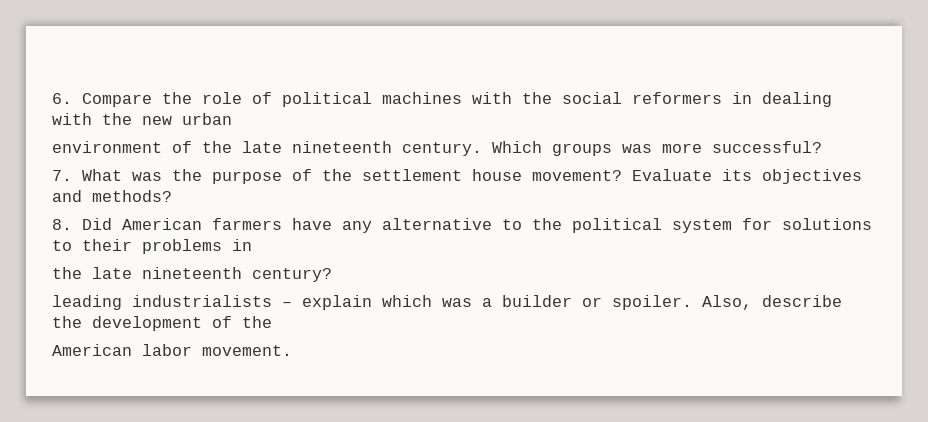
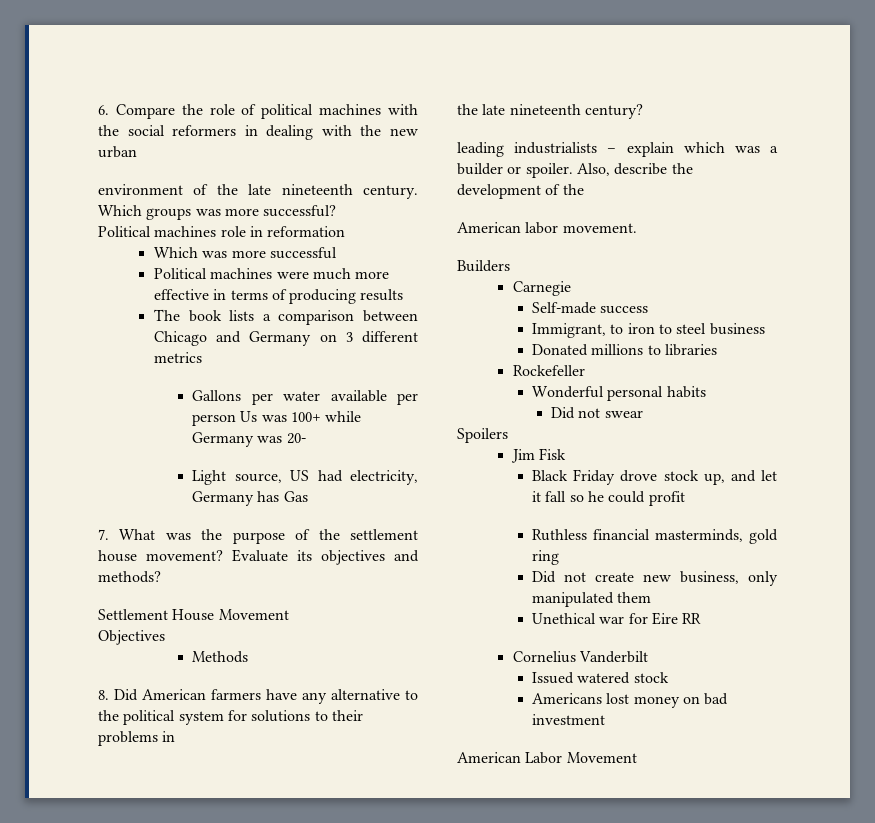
(822, 147) none -> [98,226,346,237] [153,247,337,259] [153,268,390,280] [153,289,404,304] [153,309,418,325] [153,331,418,346] [153,352,202,363] [192,390,418,405] [192,411,362,426] [192,432,306,447] [192,470,418,485] [192,491,308,506] // Political machines role in reformation // Which was more successful // Political machines were much more effective in terms of producing results // The book lists a comparison between Chicago and Germany on 3 different metrics // Gallons per water available per person Us was 100+ while Germany was 20- // Light source, US had electricity, Germany has Gas
(172, 196) none -> [98,609,289,621] [98,630,165,645] [192,651,249,663] // Settlement House Movement // Objectives // Methods
(292, 350) none -> [457,260,510,272] [512,281,571,296] [532,302,649,314] [532,323,765,338] [532,344,717,356] [512,365,585,376] [532,386,706,401] [551,407,643,419] [457,428,508,443] [510,448,567,463] [532,469,777,485] [532,491,685,506] [532,529,778,544] [532,550,560,565] [532,571,778,586] [532,592,652,607] [532,612,702,625] [512,651,649,663] [532,672,669,684] [532,693,729,708] [532,714,606,725] [457,752,637,764] // Builders // Carnegie // Self-made success // Immigrant, to iron to steel business // Donated millions to libraries // Rockefeller // Wonderful personal habits // Did not swear // Spoilers // Jim Fisk // Black Friday drove stock up, and let it fall so he could profit // Ruthless financial masterminds, gold ring // Did not create new business, only manipulated them // Unethical war for Eire RR // Cornelius Vanderbilt // Issued watered stock // Americans lost money on bad investment // American Labor Movement

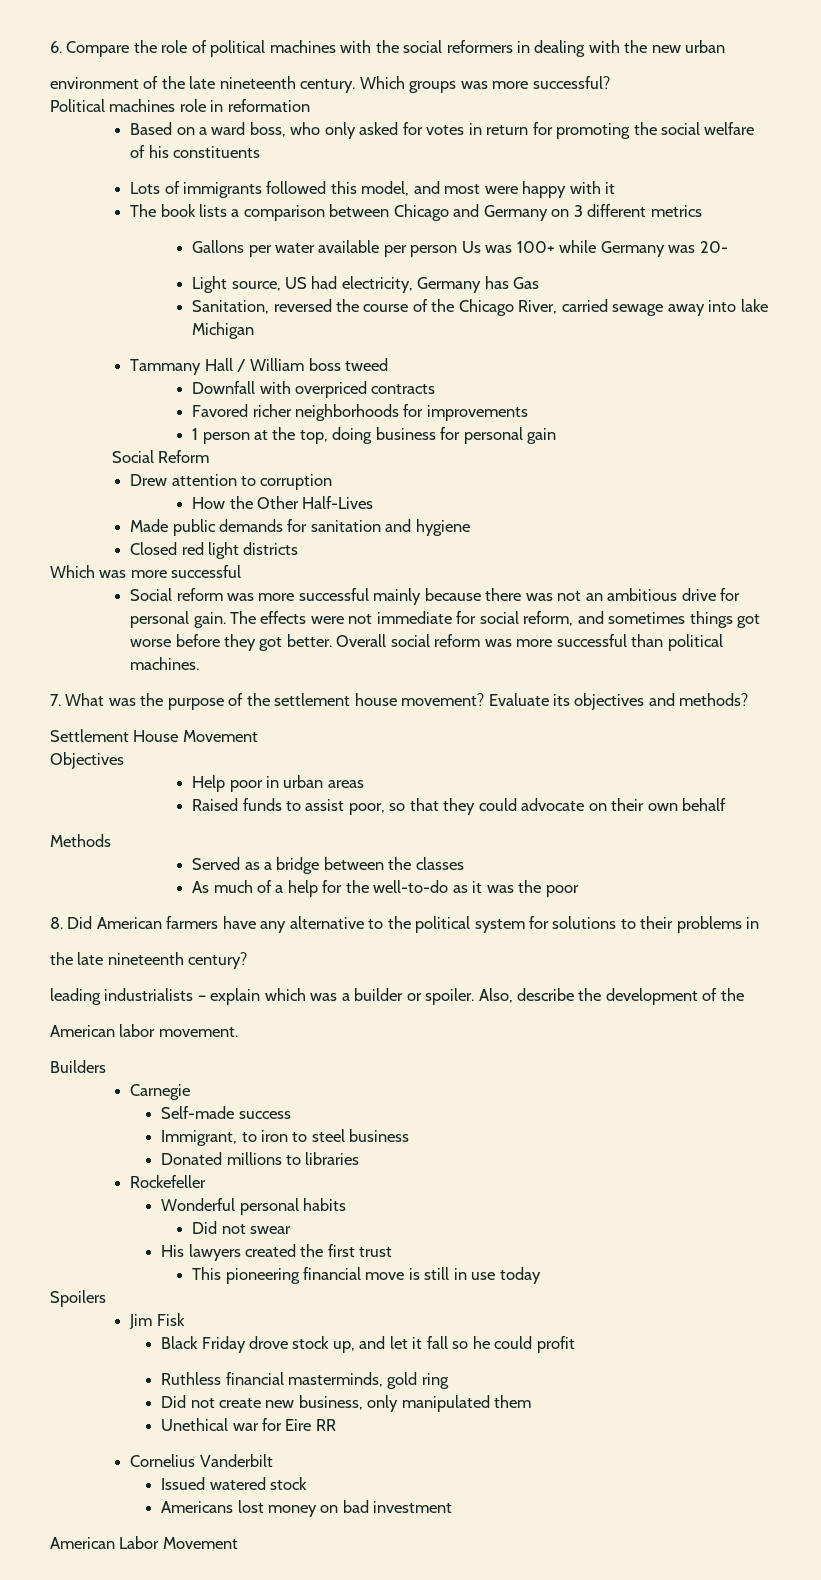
[153,247,337,259] [153,268,390,280] [153,289,404,304] Which was more successful // Political machines were much more effective in terms of producing results -> [130,122,755,139] [130,145,261,158] [130,181,616,198] Based on a ward boss, who only asked for votes in return for promoting the social welfare of his constituents // Lots of immigrants followed this model, and most were happy with it
(308, 496) none -> [192,299,768,316] [192,322,255,339] [130,358,389,375] [192,381,436,398] [192,404,528,421] [192,427,557,444] [111,450,210,463] [130,474,333,490] [192,496,374,509] [130,519,470,536] [130,542,299,559] [50,565,242,578] [130,588,741,605] [130,611,761,628] [130,634,723,651] [130,657,200,670] // Sanitation, reversed the course of the Chicago River, carried sewage away into lake Michigan // Tammany Hall / William boss tweed // Downfall with overpriced contracts // Favored richer neighborhoods for improvements // 1 person at the top, doing business for personal gain // Social Reform // Drew attention to corruption // How the Other Half-Lives // Made public demands for sanitation and hygiene // Closed red light districts // Which was more successful // Social reform was more successful mainly because there was not an ambitious drive for personal gain. The effects were not immediate for social reform, and sometimes things got worse before they got better. Overall social reform was more successful than political machines.
[192,651,249,663] Methods -> [192,775,364,792] [192,798,727,815] [50,834,111,847] [192,857,464,874] [192,880,579,897] Help poor in urban areas // Raised funds to assist poor, so that they could advocate on their own behalf // Methods // Served as a bridge between the classes // As much of a help for the well-to-do as it was the poor
(643, 414) none -> [161,1244,393,1261] [192,1267,541,1284] // His lawyers created the first trust // This pioneering financial move is still in use today

